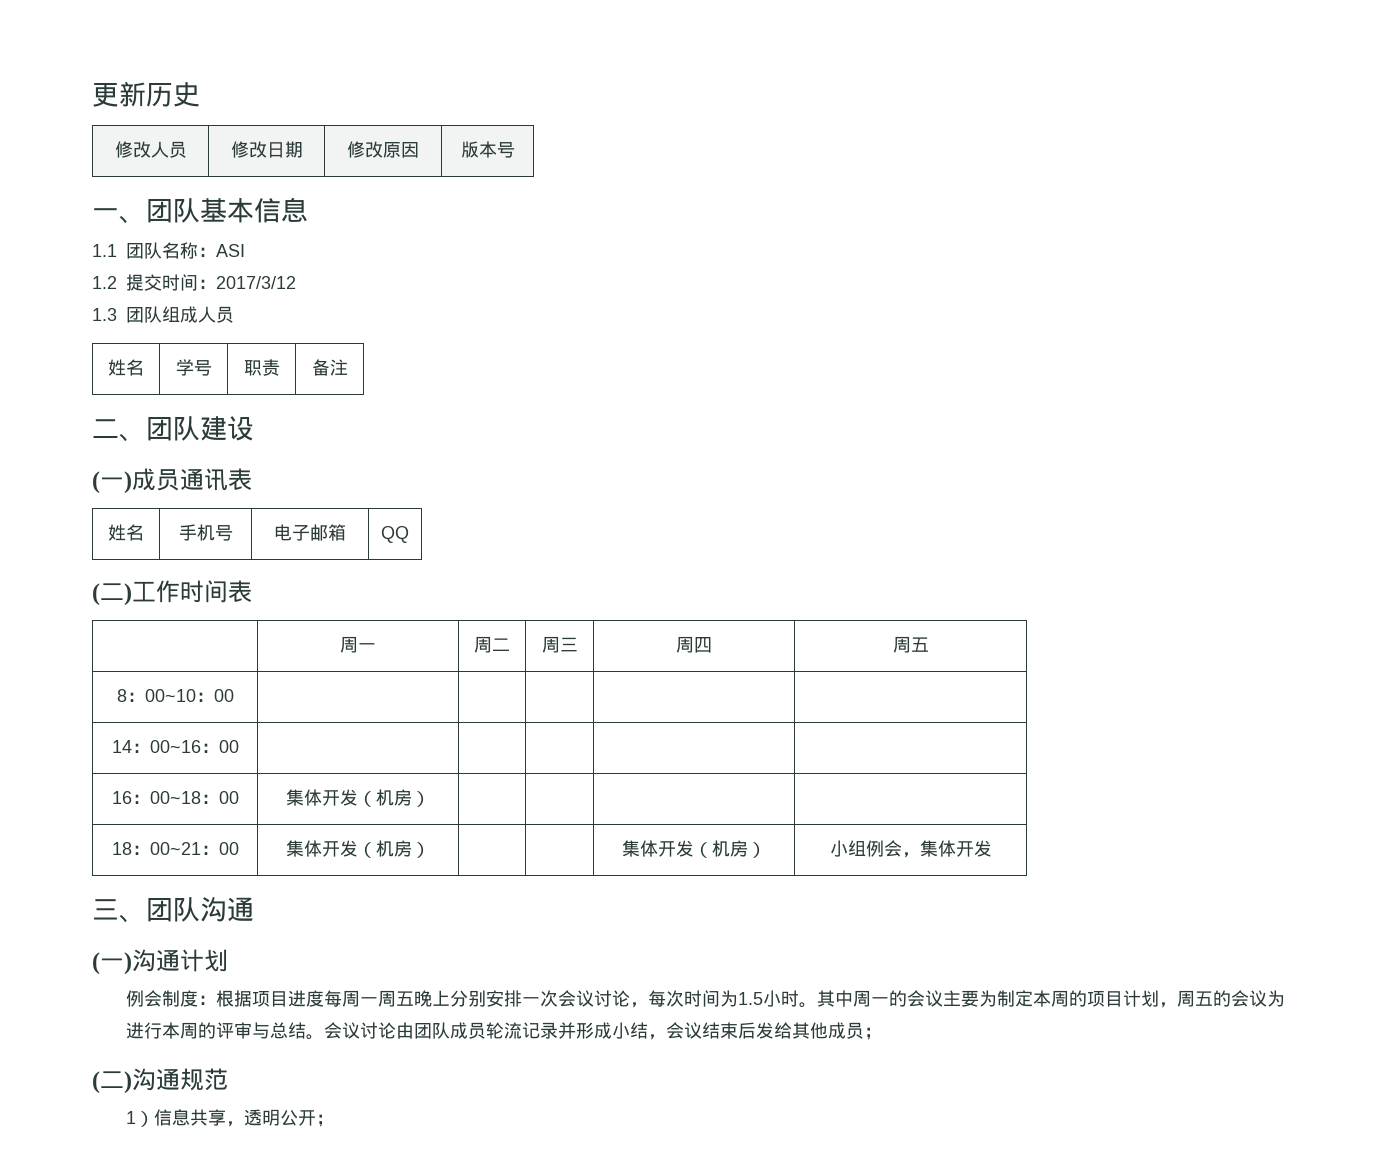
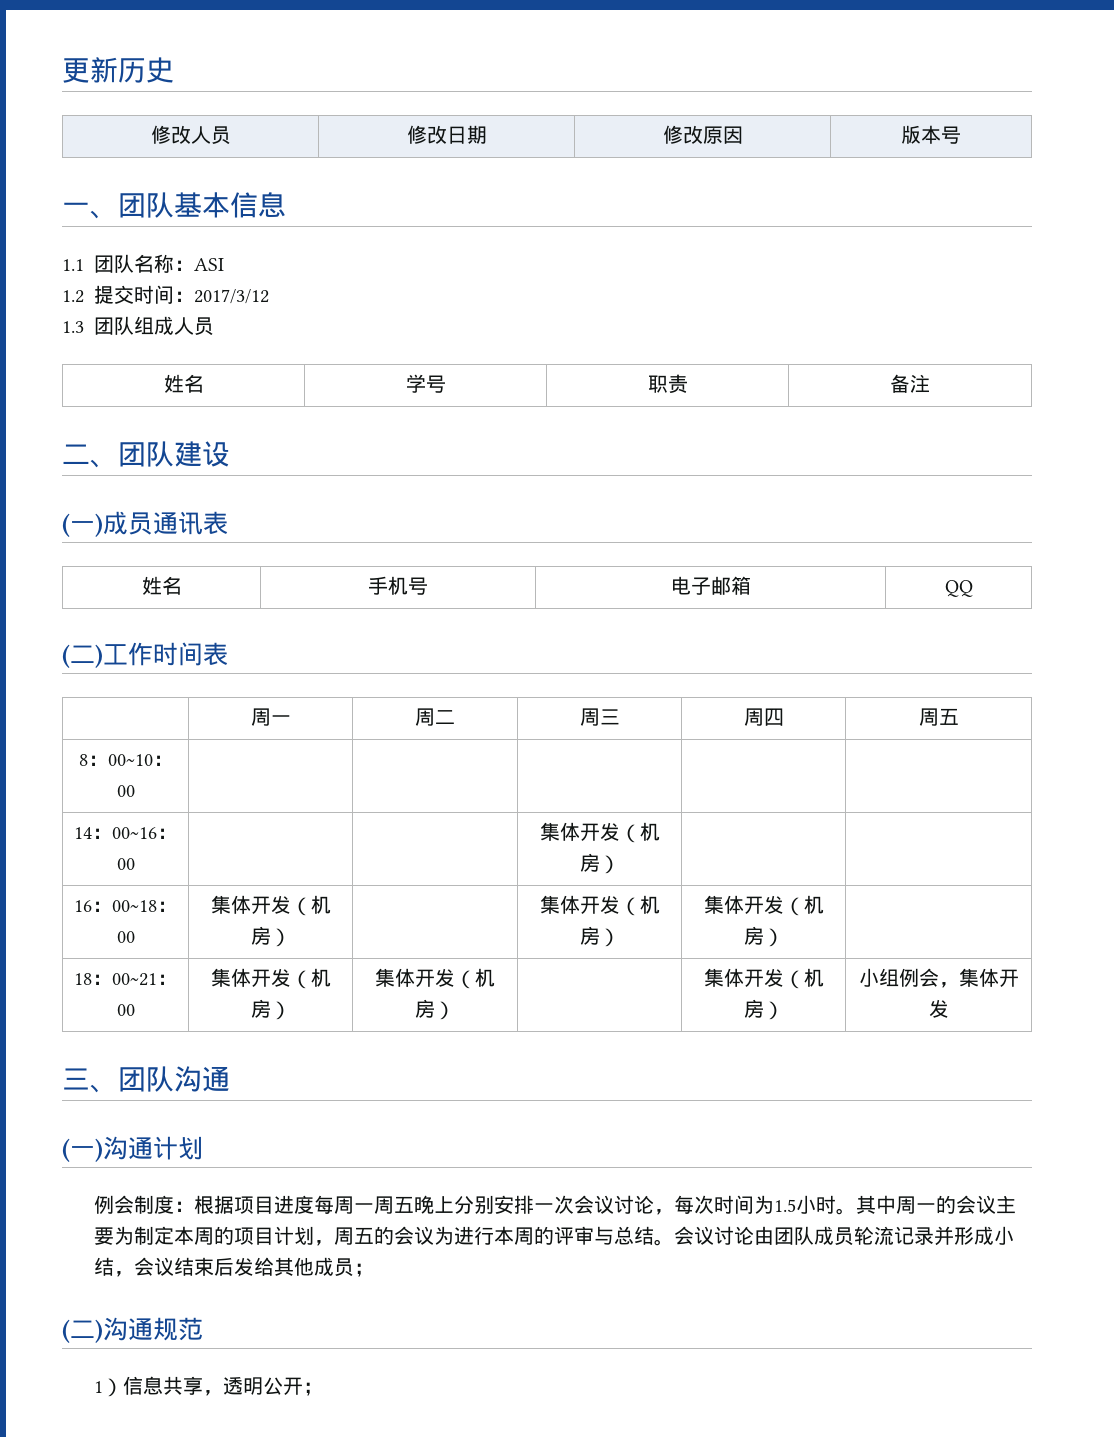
(239, 746) none -> [539,822,660,843] [579,853,620,874] 集体开发（机房）
(430, 799) | -> [539,895,660,916] [579,926,620,947] [703,895,824,916] [743,926,784,947] 集体开发（机房） | 集体开发（机房）
(430, 850) none -> [375,968,495,989] [415,999,455,1020] 集体开发（机房）

